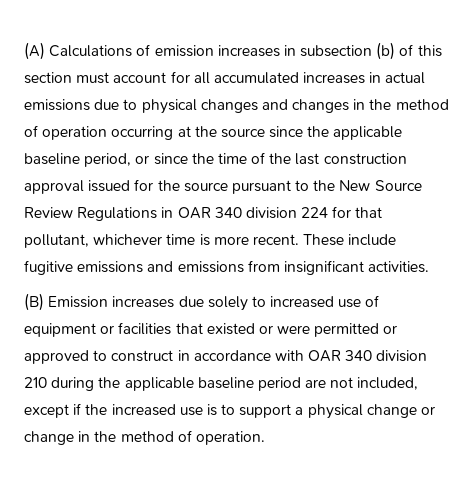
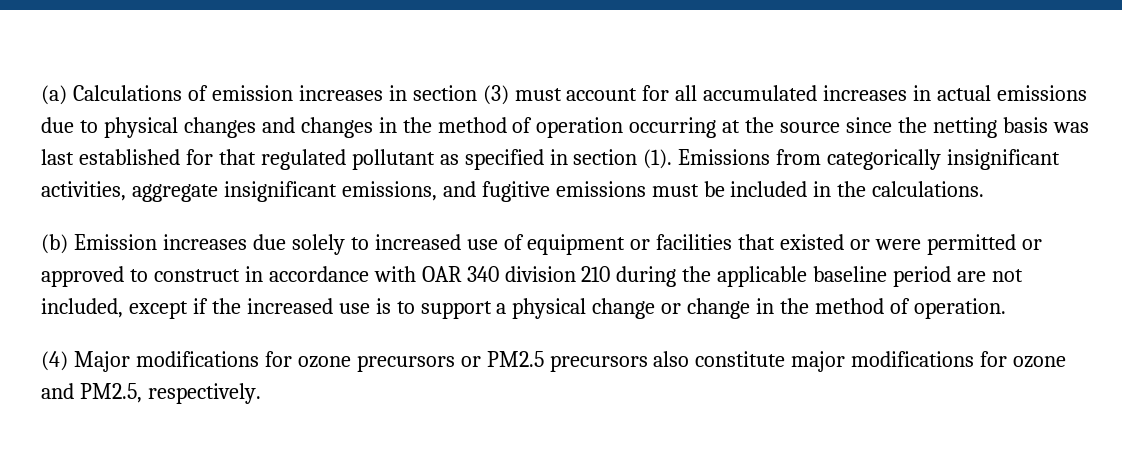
[24,42,45,60] (A) -> [41,85,67,105] (a)
[300,42,442,60] [24,72,72,84] subsection (b) of this section -> [412,85,509,105] section (3)
[333,126,403,140] [24,152,407,167] [24,179,422,194] [24,206,383,221] [24,234,397,248] [24,260,430,275] [24,293,44,311] applicable baseline period, or since the time of the last construction approval issued for the source pursuant to the New Source Review Regulations in OAR 340 division 224 for that pollutant, whichever time is more recent. These include fugitive emissions and emissions from insignificant activities. // (B) -> [932,117,1089,138] [41,149,1061,170] [41,181,985,202] [41,234,68,254] netting basis was last established for that regulated pollutant as specified in section (1). Emissions from categorically insignificant activities, aggregate insignificant emissions, and fugitive emissions must be included in the calculations. // (b)
(265, 438) none -> [41,351,1067,372] [41,383,261,404] // (4) Major modifications for ozone precursors or PM2.5 precursors also constitute major modifications for ozone and PM2.5, respectively.

